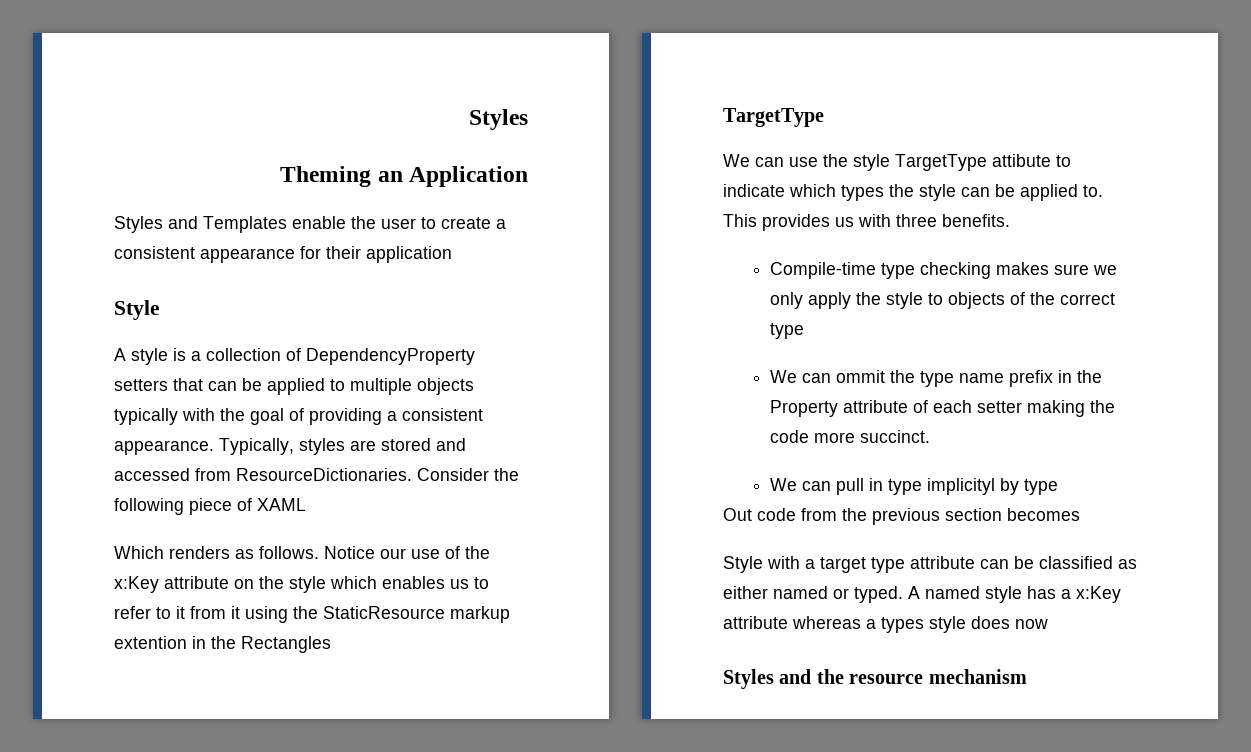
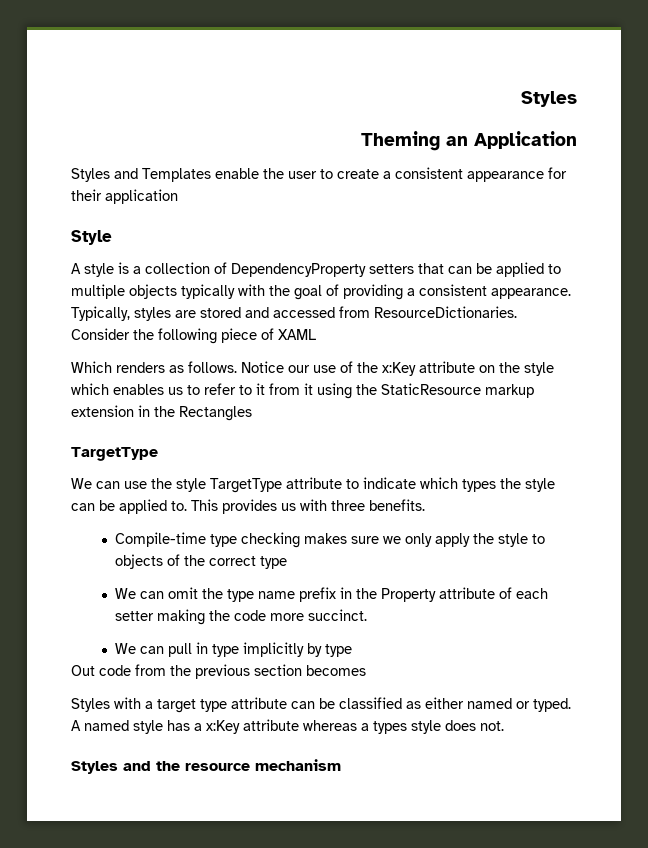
[114,636,187,649] extention -> [71,405,134,417] extension
[992,154,1051,167] attibute -> [286,477,342,489] attribute
[835,370,885,383] ommit -> [168,587,199,599] omit
[926,478,995,495] implicityl -> [243,642,305,657] implicitly
[723,556,763,573] Style -> [71,698,110,712] Styles
[1015,619,1048,629] now -> [480,721,504,731] not.

